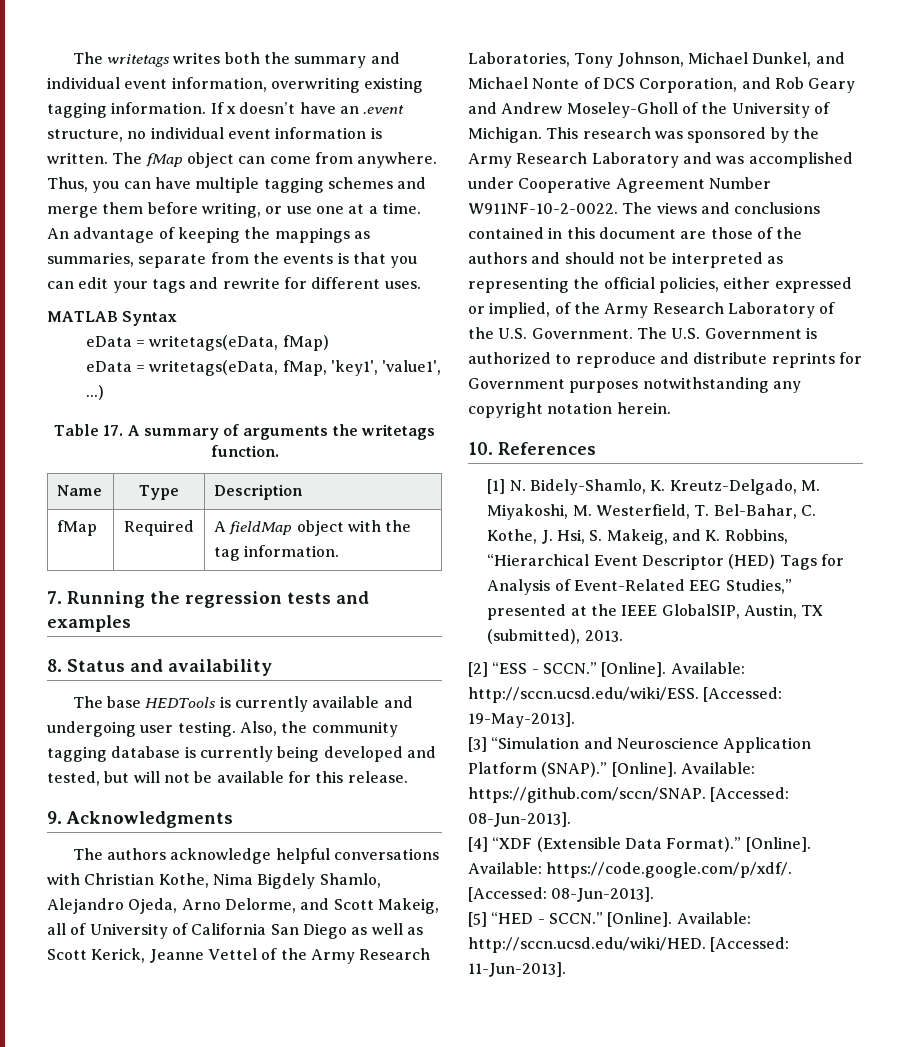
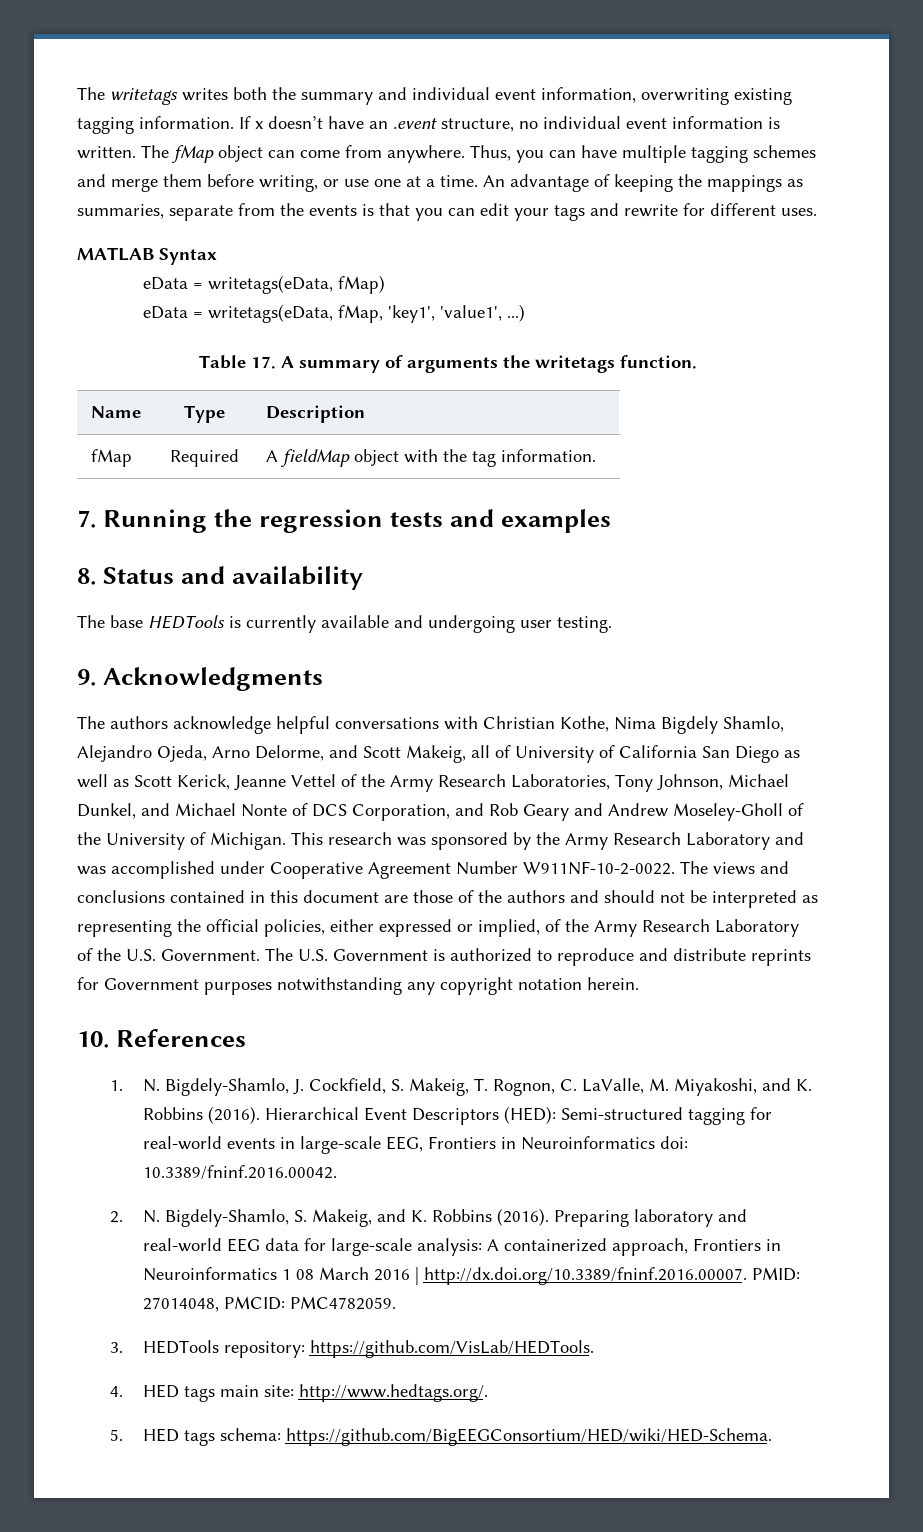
[239,721,398,737] [47,746,436,762] [47,771,408,786] Also, the community tagging database is currently being developed and tested, but will not be available for this release. -> (612, 624) none
[487,479,820,495] [487,504,816,520] [487,529,788,545] [487,554,844,570] [487,579,792,595] [487,604,824,620] [487,629,623,644] [468,662,745,677] [468,687,783,703] [468,712,575,728] [468,737,812,753] [468,762,755,777] [468,787,790,803] [468,812,571,827] [468,837,811,852] [468,862,793,878] [468,887,655,902] [468,912,751,927] [468,937,790,953] [468,962,566,977] [1] N. Bidely-Shamlo, K. Kreutz-Delgado, M. Miyakoshi, M. Westerfield, T. Bel-Bahar, C. Kothe, J. Hsi, S. Makeig, and K. Robbins, “Hierarchical Event Descriptor (HED) Tags for Analysis of Event-Related EEG Studies,” presented at the IEEE GlobalSIP, Austin, TX (submitted), 2013. // [2] “ESS - SCCN.” [Online]. Available: http://sccn.ucsd.edu/wiki/ESS. [Accessed: 19-May-2013]. // [3] “Simulation and Neuroscience Application Platform (SNAP).” [Online]. Available: https://github.com/sccn/SNAP. [Accessed: 08-Jun-2013]. // [4] “XDF (Extensible Data Format).” [Online]. Available: https://code.google.com/p/xdf/. [Accessed: 08-Jun-2013]. // [5] “HED - SCCN.” [Online]. Available: http://sccn.ucsd.edu/wiki/HED. [Accessed: 11-Jun-2013]. -> [109,1078,812,1096] [142,1106,772,1125] [142,1136,688,1154] [142,1165,337,1180] [109,1208,747,1227] [142,1238,781,1256] [142,1267,800,1285] [142,1296,396,1312] [109,1340,594,1358] [109,1384,488,1402] [109,1428,772,1446] 1. N. Bigdely-Shamlo, J. Cockfield, S. Makeig, T. Rognon, C. LaValle, M. Miyakoshi, and K. Robbins (2016). Hierarchical Event Descriptors (HED): Semi-structured tagging for real-world events in large-scale EEG, Frontiers in Neuroinformatics doi: 10.3389/fninf.2016.00042. // 2. N. Bigdely-Shamlo, S. Makeig, and K. Robbins (2016). Preparing laboratory and real-world EEG data for large-scale analysis: A containerized approach, Frontiers in Neuroinformatics 1 08 March 2016 | http://dx.doi.org/10.3389/fninf.2016.00007. PMID: 27014048, PMCID: PMC4782059. // 3. HEDTools repository: https://github.com/VisLab/HEDTools. // 4. HED tags main site: http://www.hedtags.org/. // 5. HED tags schema: https://github.com/BigEEGConsortium/HED/wiki/HED-Schema.

